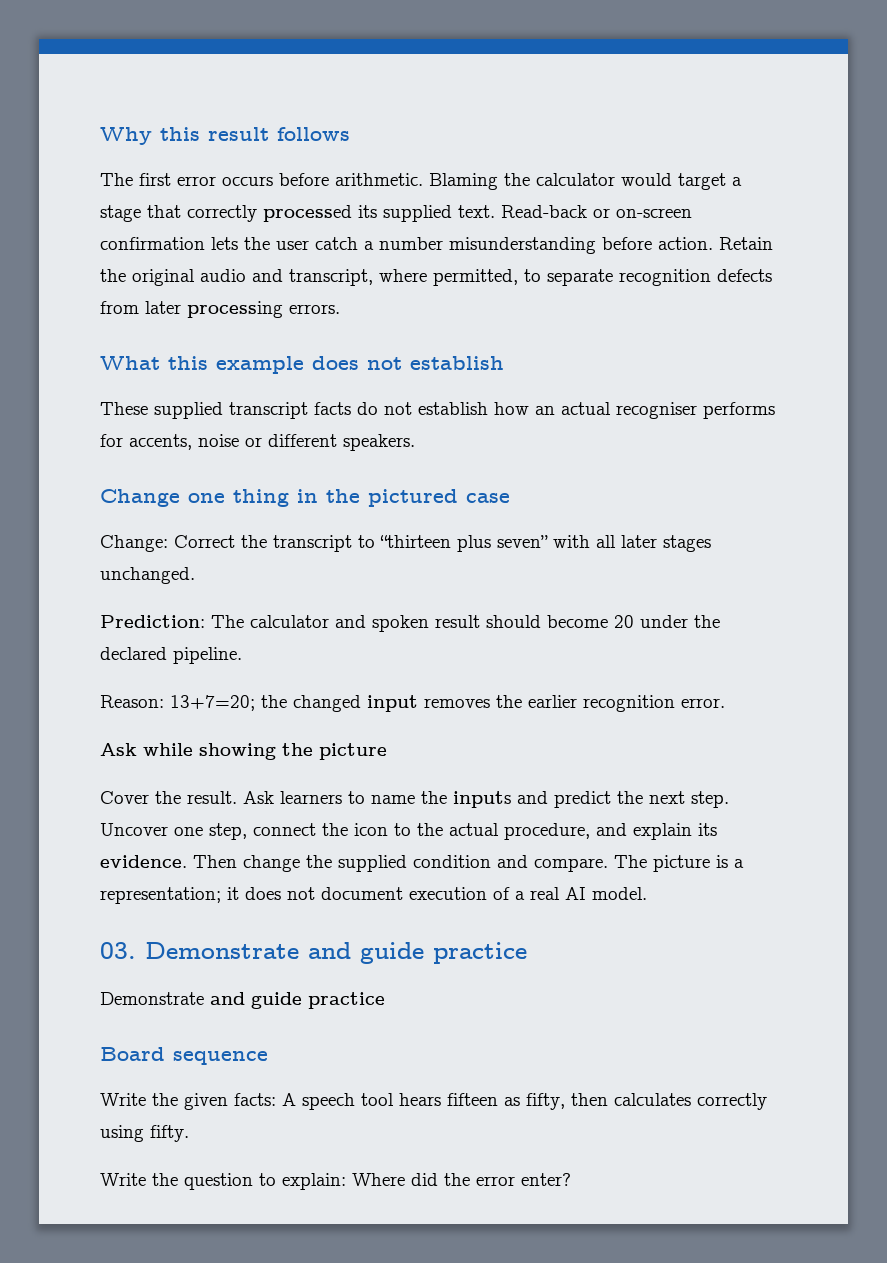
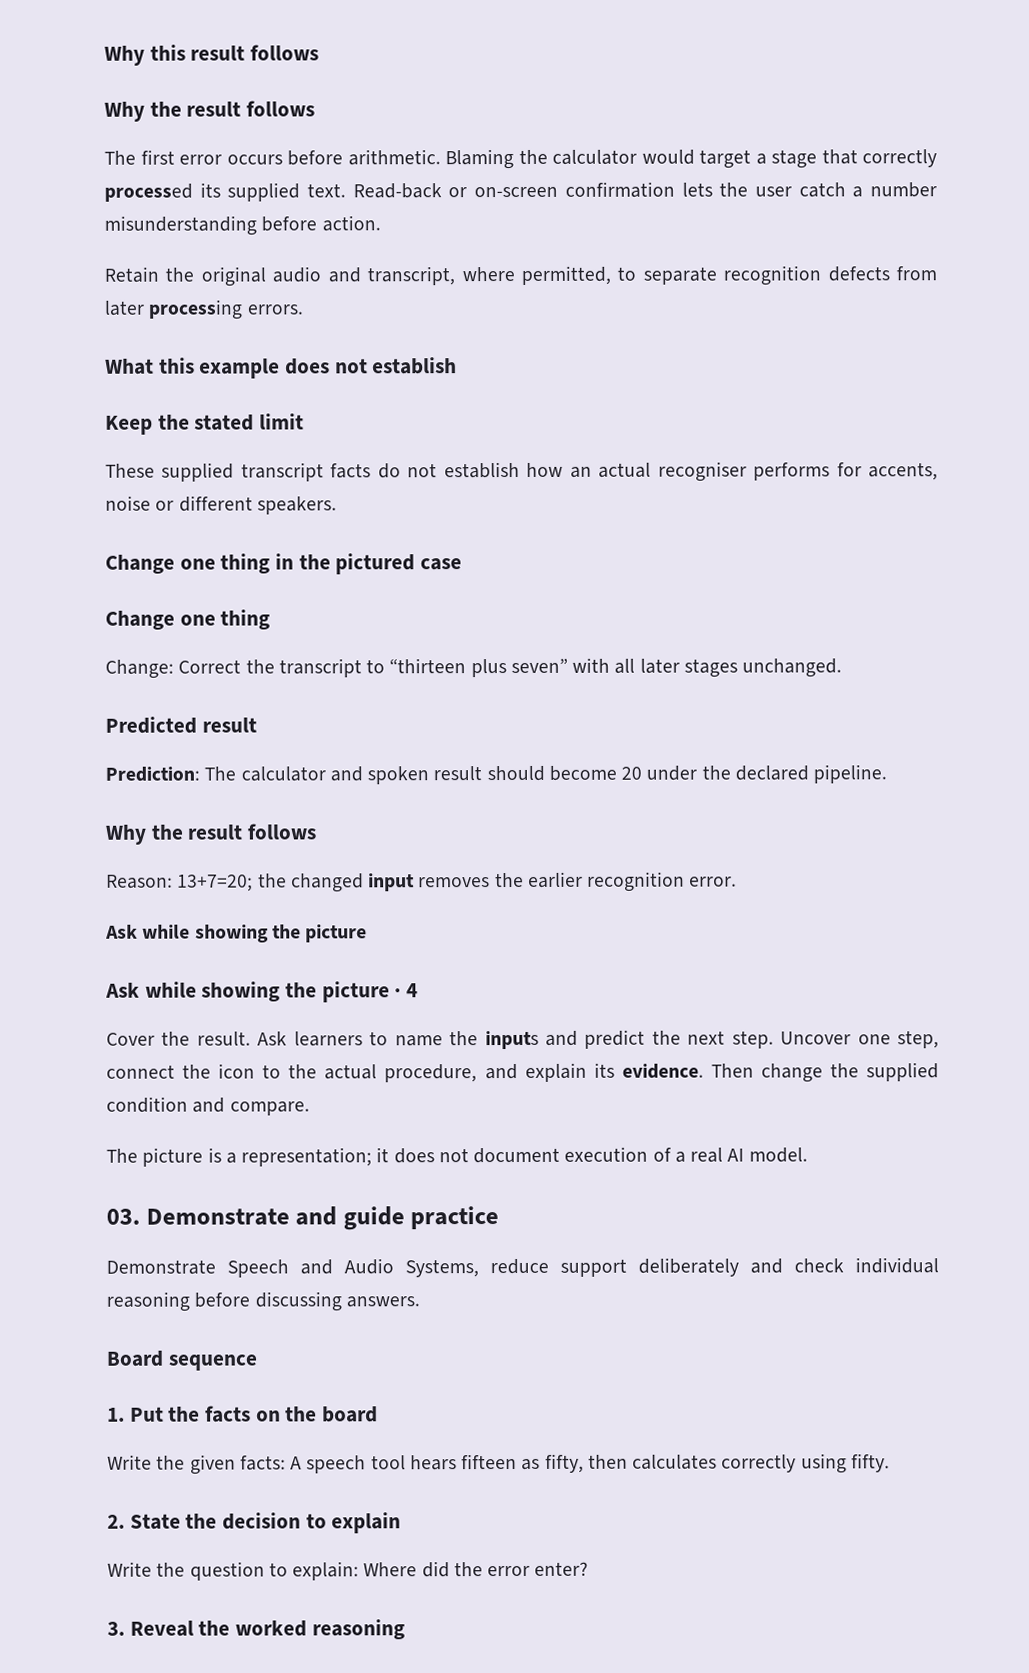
(350, 134) none -> [104,100,316,122] // Why the result follows
(713, 243) none -> (381, 223) //
(504, 363) none -> [105,413,305,435] // Keep the stated limit
(510, 498) none -> [105,609,271,630] // Change one thing
(195, 575) none -> [105,716,257,734] // Predicted result
(242, 655) none -> [105,823,318,845] // Why the result follows
(387, 751) none -> [105,981,419,1003] // Ask while showing the picture · 4
(608, 865) none -> (310, 1108) //
[210,992,385,1009] [100,1047,268,1065] and guide practice // Board sequence -> [227,1257,939,1278] [106,1291,420,1312] [106,1350,258,1371] [107,1405,379,1423] Speech and Audio Systems, reduce support deliberately and check individual reasoning before discussing answers. // Board sequence // 1. Put the facts on the board
(189, 1133) none -> [107,1512,402,1534] // 2. State the decision to explain
(571, 1179) none -> [107,1619,405,1640] // 3. Reveal the worked reasoning

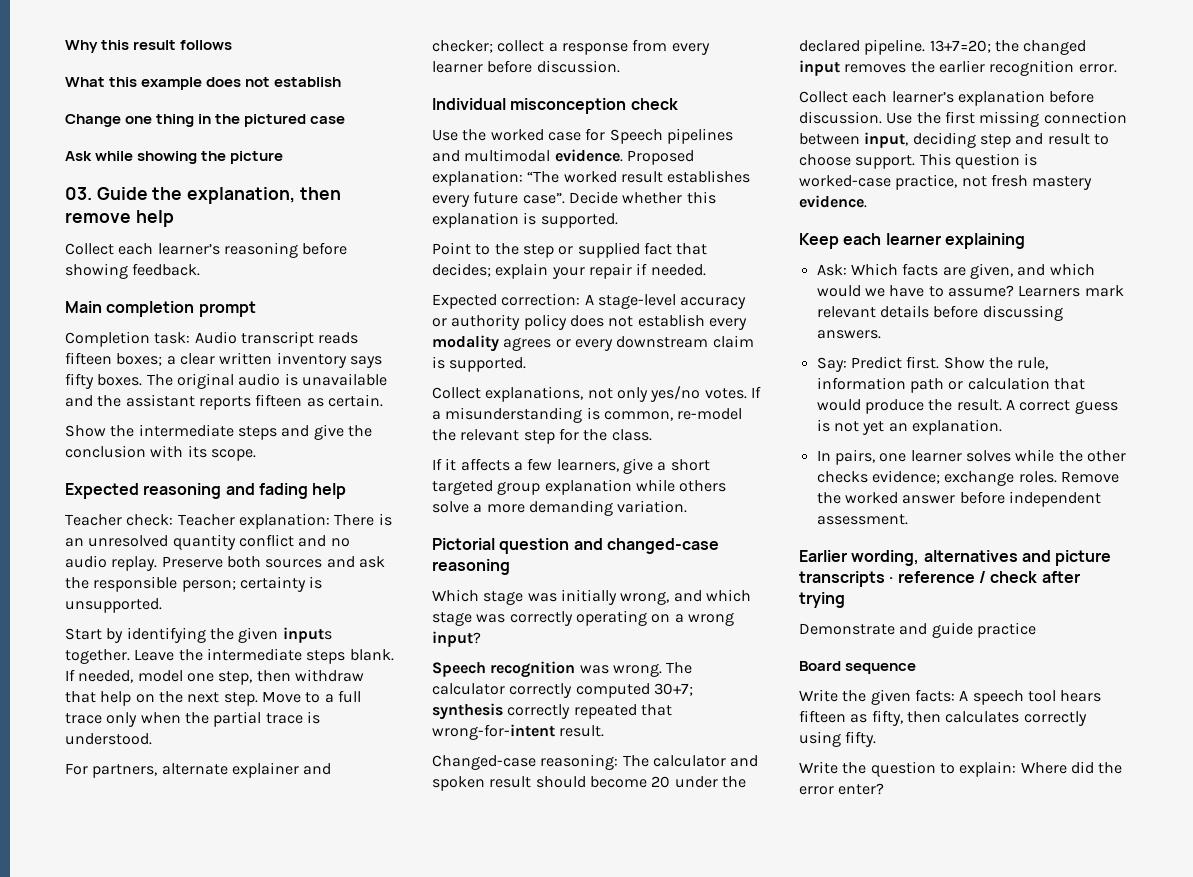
[104,100,316,122] [104,149,937,170] [104,181,938,202] [104,215,381,236] [104,265,937,287] [104,299,303,320] // Why the result follows // The first error occurs before arithmetic. Blaming the calculator would target a stage that correctly processed its supplied text. Read-back or on-screen confirmation lets the user catch a number misunderstanding before action. // Retain the original audio and transcript, where permitted, to separate recognition defects from later processing errors. -> (233, 45) none
[105,413,305,435] [105,461,938,482] [105,495,337,515] // Keep the stated limit // These supplied transcript facts do not establish how an actual recogniser performs for accents, noise or different speakers. -> (342, 82) none
[105,609,271,630] [105,657,843,679] [105,716,257,734] [105,766,200,782] Change one thing // Change: Correct the transcript to “thirteen plus seven” with all later stages unchanged. // Predicted result // Prediction: -> [65,151,284,164] [65,187,341,204] [65,210,174,227] [65,242,348,258] [65,263,201,279] [65,301,256,317] [65,331,359,347] [65,352,382,368] [65,373,387,389] [65,394,383,410] [65,424,372,440] [65,445,256,461] [65,483,347,499] [65,513,392,529] [65,534,350,550] [65,555,385,571] [65,576,323,592] [65,598,162,613] [65,627,332,643] [65,648,394,664] [65,669,364,685] [65,690,361,706] [65,711,320,727] [65,733,152,745] [65,762,332,778] [432,39,710,55] [432,60,620,73] [432,98,678,114] [432,128,733,144] [432,149,694,165] [432,170,751,186] [432,191,716,207] [432,212,618,228] [432,242,708,258] [432,263,706,279] [432,293,747,309] [432,314,747,330] [432,335,754,352] [432,356,527,372] [432,386,761,402] [432,407,743,423] [432,428,652,444] [432,458,710,474] [432,479,727,495] [432,500,688,516] [432,538,719,554] [432,559,510,575] [432,589,751,605] [432,610,734,626] [432,631,481,647] [432,661,693,678] [432,683,693,698] [432,703,672,720] [432,724,605,740] [432,754,619,770] Ask while showing the picture // 03. Guide the explanation, then remove help // Collect each learner’s reasoning before showing feedback. // Main completion prompt // Completion task: Audio transcript reads fifteen boxes; a clear written inventory says fifty boxes. The original audio is unavailable and the assistant reports fifteen as certain. // Show the intermediate steps and give the conclusion with its scope. // Expected reasoning and fading help // Teacher check: Teacher explanation: There is an unresolved quantity conflict and no audio replay. Preserve both sources and ask the responsible person; certainty is unsupported. // Start by identifying the given inputs together. Leave the intermediate steps blank. If needed, model one step, then withdraw that help on the next step. Move to a full trace only when the partial trace is understood. // For partners, alternate explainer and checker; collect a response from every learner before discussion. // Individual misconception check // Use the worked case for Speech pipelines and multimodal evidence. Proposed explanation: “The worked result establishes every future case”. Decide whether this explanation is supported. // Point to the step or supplied fact that decides; explain your repair if needed. // Expected correction: A stage-level accuracy or authority policy does not establish every modality agrees or every downstream claim is supported. // Collect explanations, not only yes/no votes. If a misunderstanding is common, re-model the relevant step for the class. // If it affects a few learners, give a short targeted group explanation while others solve a more demanding variation. // Pictorial question and changed-case reasoning // Which stage was initially wrong, and which stage was correctly operating on a wrong input? // Speech recognition was wrong. The calculator correctly computed 30+7; synthesis correctly repeated that wrong-for-intent result. // Changed-case reasoning:
[105,823,318,845] [106,874,173,889] // Why the result follows // Reason: -> (926, 47) none
[105,924,368,943] [105,981,419,1003] [106,1029,939,1050] [106,1062,939,1083] [106,1096,310,1116] [106,1146,808,1167] [106,1206,500,1231] [106,1257,939,1278] [106,1291,420,1312] [106,1350,258,1371] [107,1405,379,1423] Ask while showing the picture // Ask while showing the picture · 4 // Cover the result. Ask learners to name the inputs and predict the next step. Uncover one step, connect the icon to the actual procedure, and explain its evidence. Then change the supplied condition and compare. // The picture is a representation; it does not document execution of a real AI model. // 03. Demonstrate and guide practice // Demonstrate Speech and Audio Systems, reduce support deliberately and check individual reasoning before discussing answers. // Board sequence // 1. Put the facts on the board -> [799,90,1095,106] [799,111,1127,127] [799,132,1109,148] [799,153,1038,169] [799,174,1093,190] [799,195,867,208] [799,233,1025,249] [816,263,1095,279] [816,285,1124,297] [816,305,1063,321] [816,330,881,339] [816,356,1049,372] [816,377,1085,393] [816,399,1118,414] [816,419,1002,435] [816,449,1126,465] [816,470,1119,486] [816,491,1101,507] [816,514,908,525] [799,550,1112,566] [799,571,1080,587] [799,592,845,608] [799,622,1036,638] [799,661,917,674] Collect each learner’s explanation before discussion. Use the first missing connection between input, deciding step and result to choose support. This question is worked-case practice, not fresh mastery evidence. // Keep each learner explaining // Ask: Which facts are given, and which would we have to assume? Learners mark relevant details before discussing answers. // Say: Predict first. Show the rule, information path or calculation that would produce the result. A correct guess is not yet an explanation. // In pairs, one learner solves while the other checks evidence; exchange roles. Remove the worked answer before independent assessment. // Earlier wording, alternatives and picture transcripts · reference / check after trying // Demonstrate and guide practice // Board sequence
[107,1512,402,1534] // 2. State the decision to explain -> (877, 739) none
[107,1619,405,1640] // 3. Reveal the worked reasoning -> (885, 789) none

